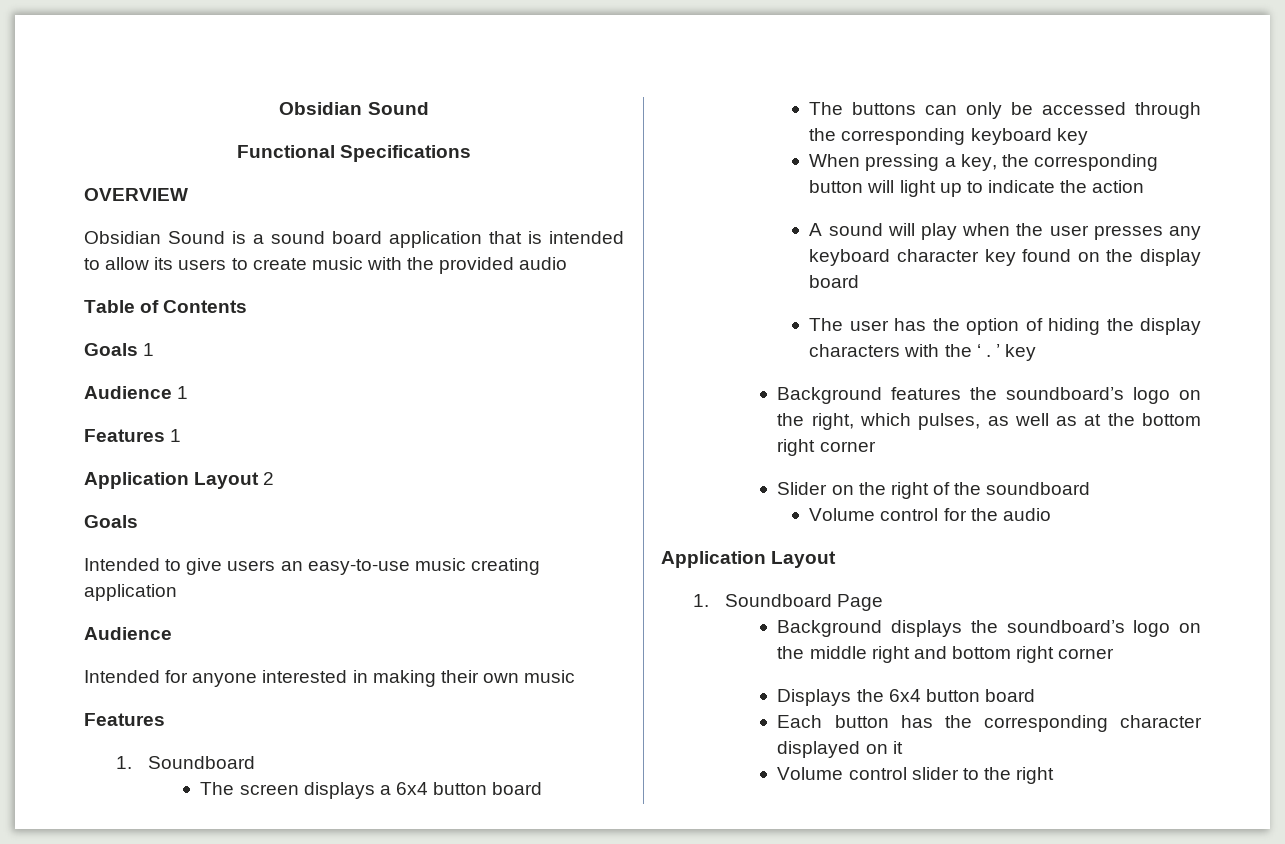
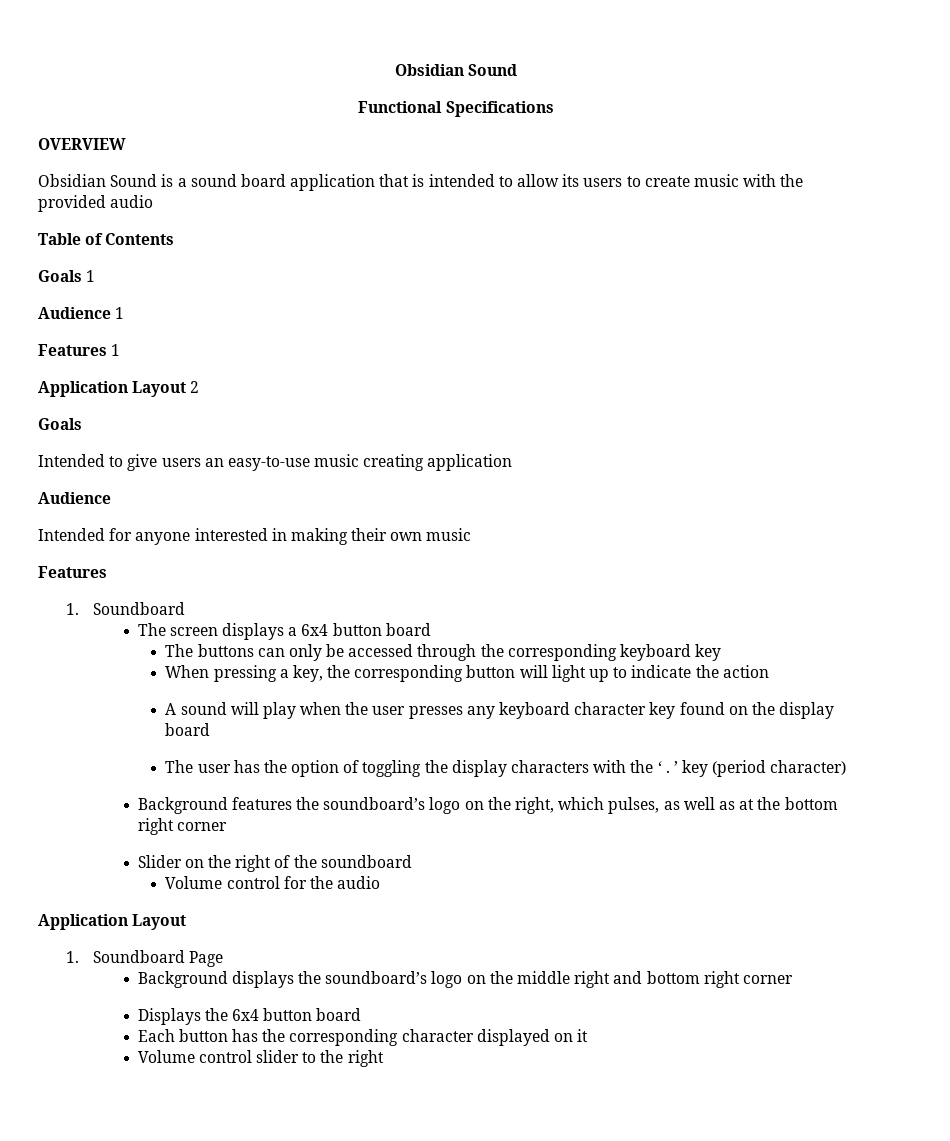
[1048,318,1101,335] hiding -> [362,760,422,777] toggling
(1037, 352) none -> [712,760,847,777] (period character)

